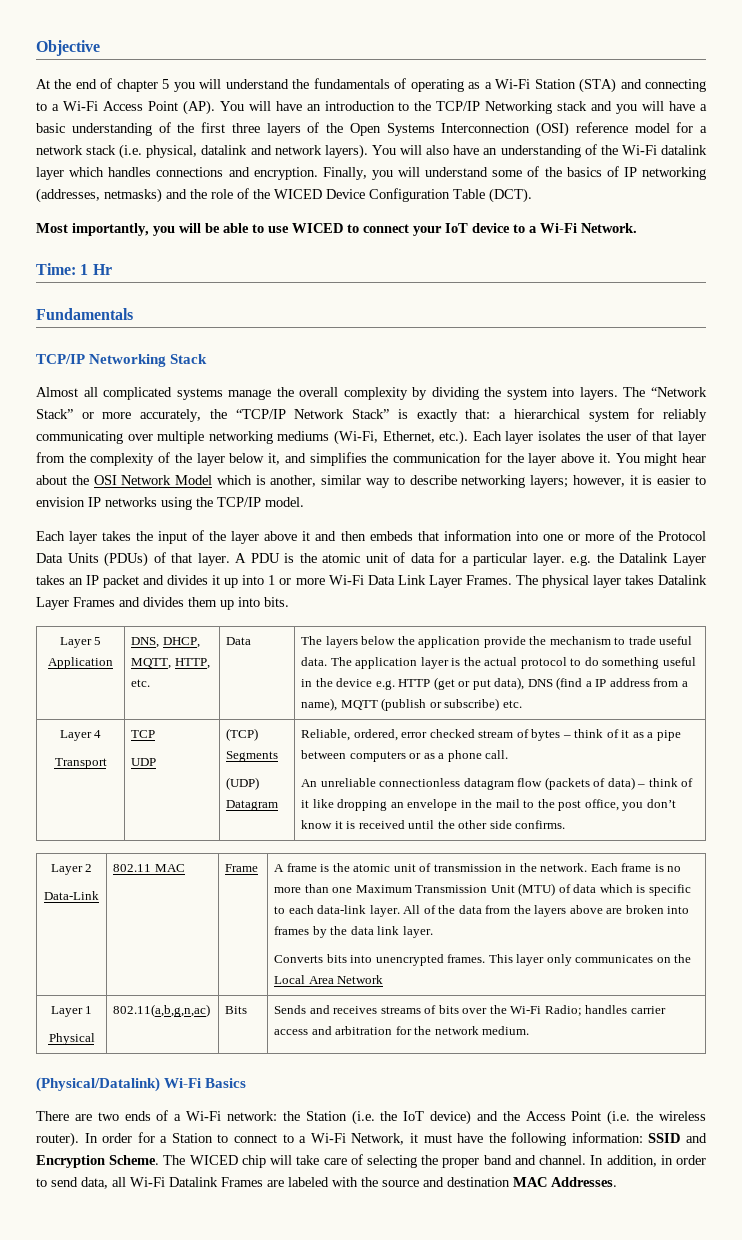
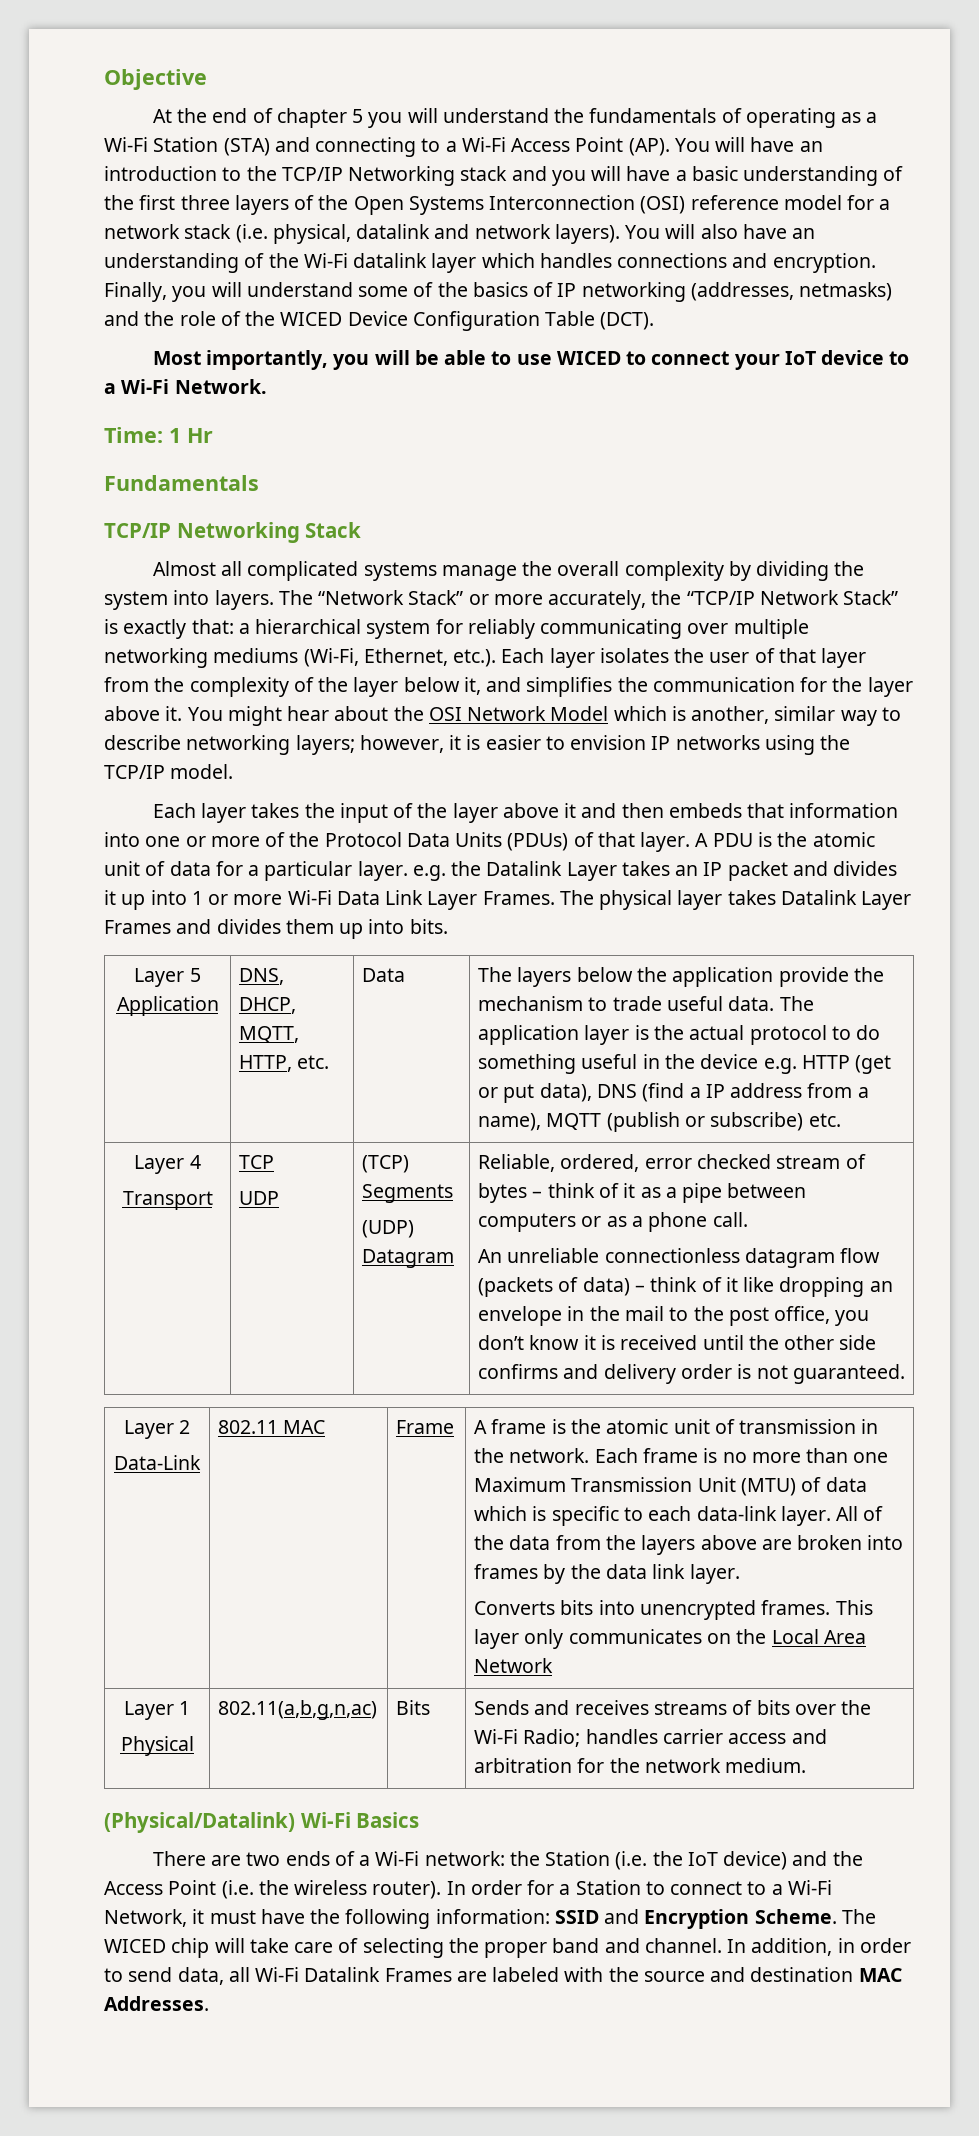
[515,820,566,829] confirms. -> [478,1364,905,1384] confirms and delivery order is not guaranteed.

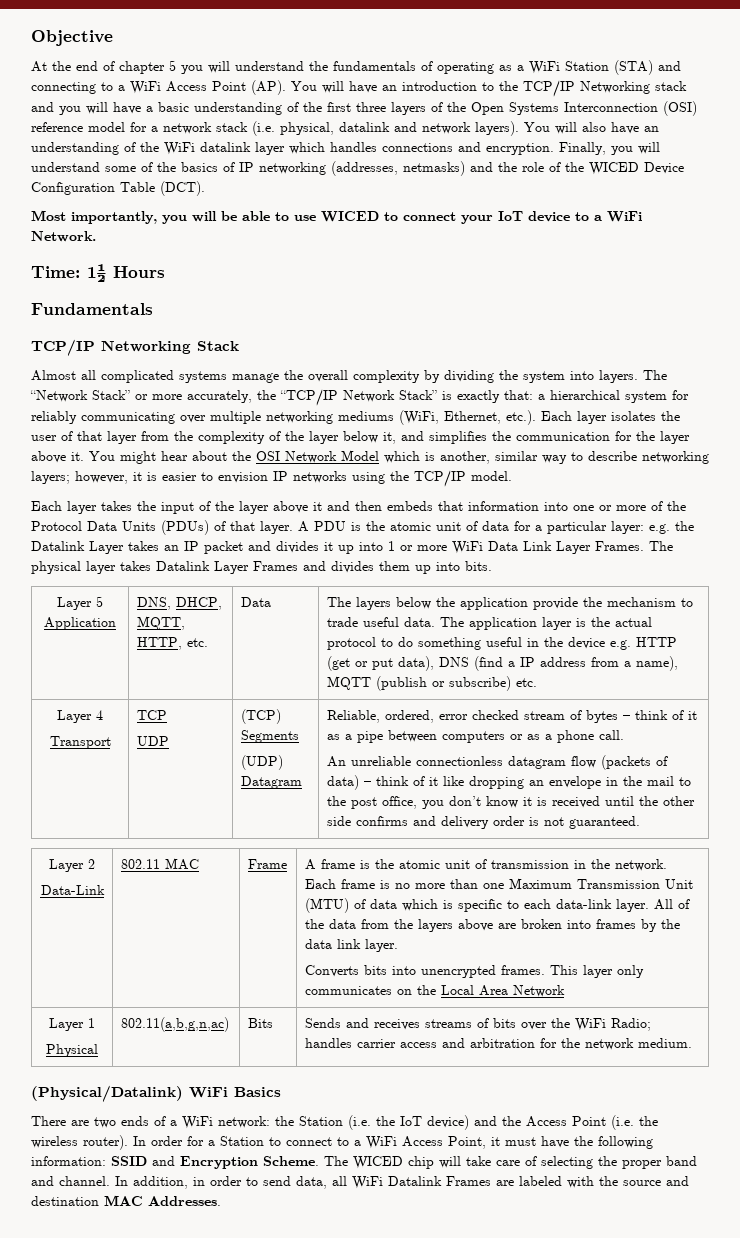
[104,137,148,152] Wi-Fi -> [529,61,560,74] WiFi
[461,137,506,152] Wi-Fi -> [130,81,161,94] WiFi
[303,253,348,268] Wi-Fi -> [164,142,195,155] WiFi
[121,379,170,394] Wi-Fi -> [607,211,642,222] WiFi
[169,428,213,443] 1 Hr -> [87,264,165,282] 1½ Hours
[303,648,359,667] (Wi-Fi, -> [399,410,439,425] (WiFi,
[357,861,408,881] layer. -> [611,521,644,534] layer:
[287,890,332,905] Wi-Fi -> [452,541,483,554] WiFi
[474,1729,519,1744] Wi-Fi -> [574,1018,606,1031] WiFi
[300,1812,351,1828] Wi-Fi -> [189,1087,228,1098] WiFi
[375,1851,420,1866] Wi-Fi -> [182,1116,213,1129] WiFi
[787,1880,832,1895] [104,1909,187,1927] Wi-Fi Network, -> [366,1136,486,1149] WiFi Access Point,
[255,1967,300,1982] Wi-Fi -> [352,1176,383,1189] WiFi

